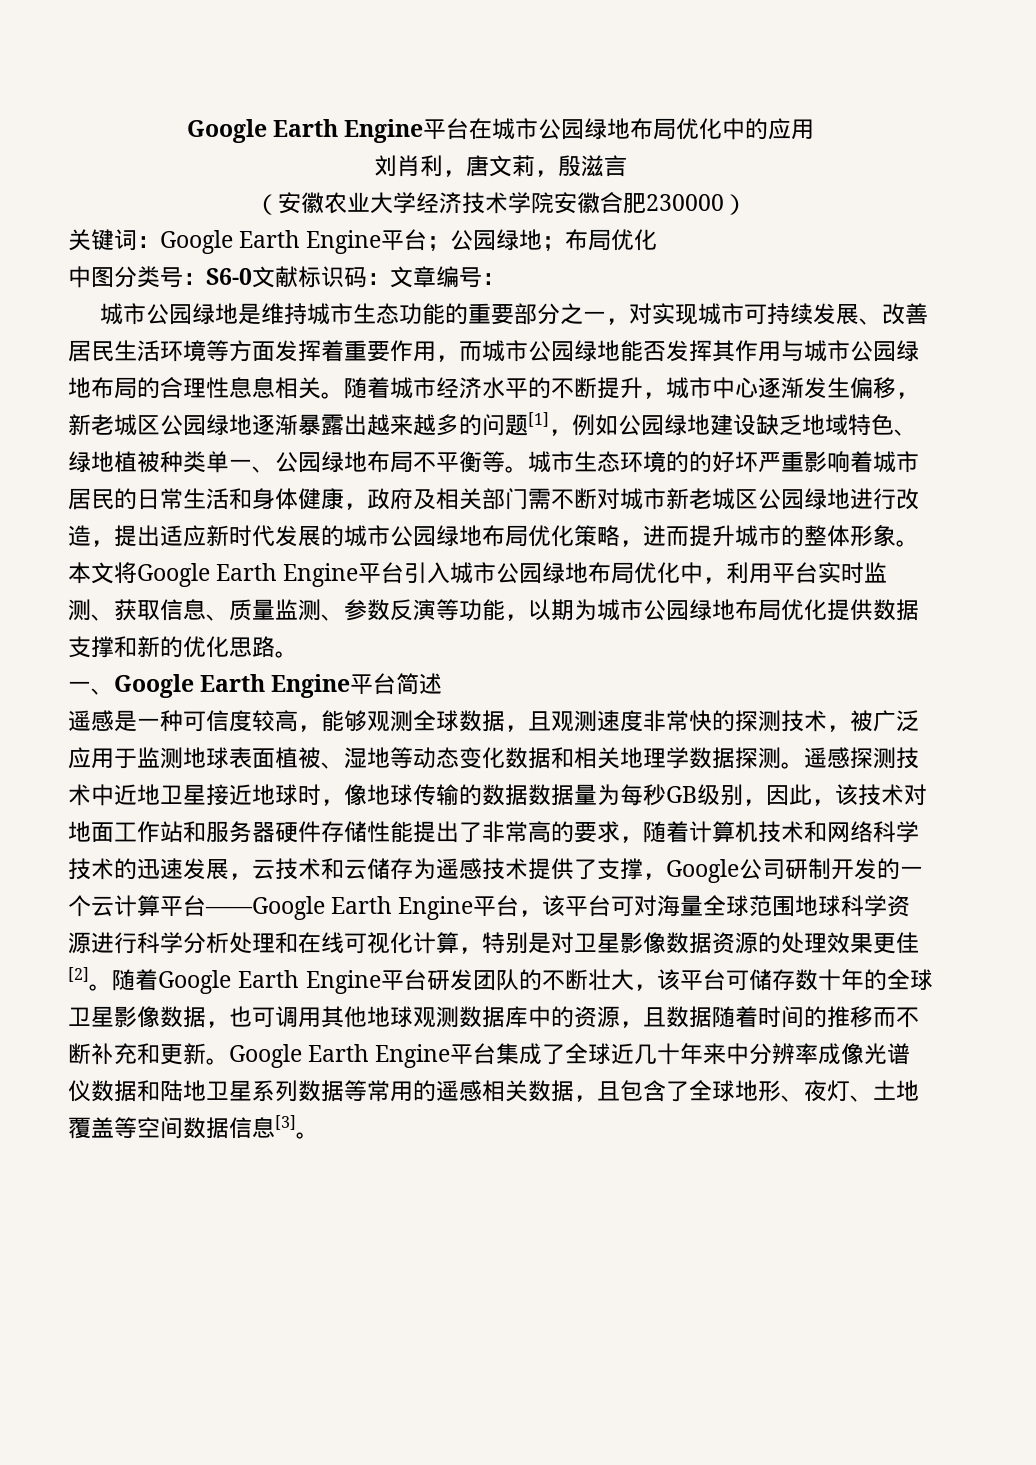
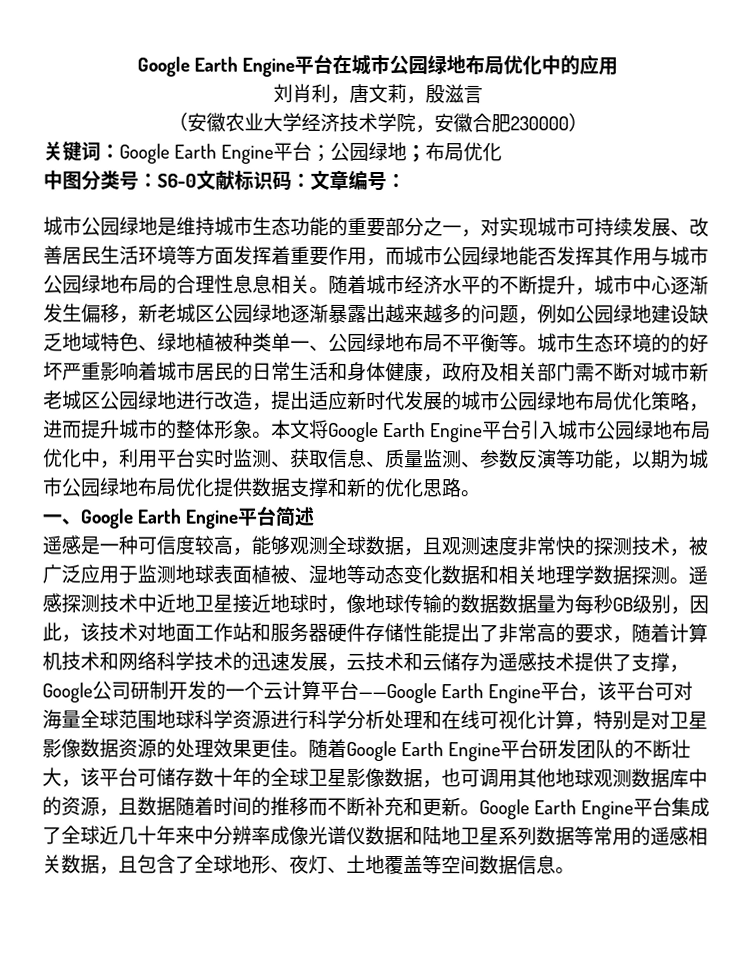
(554, 203) none -> [414,125,435,134] ，
[528,412,549,427] [1] -> (519, 314) none
[68,967,89,982] [2] -> (290, 748) none
[275,1115,296,1130] [3] -> (556, 865) none

